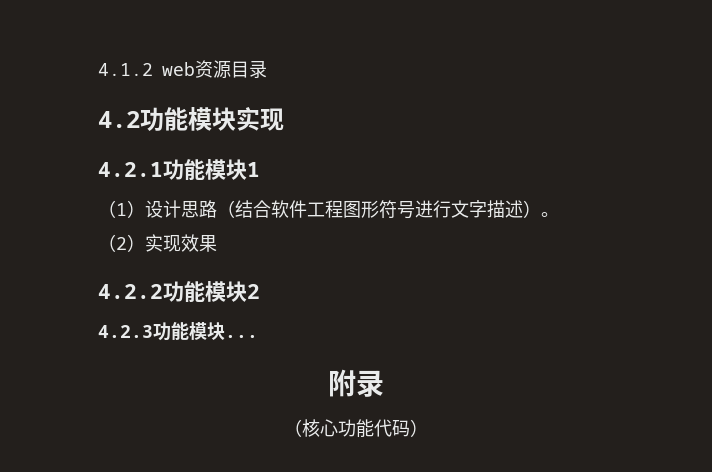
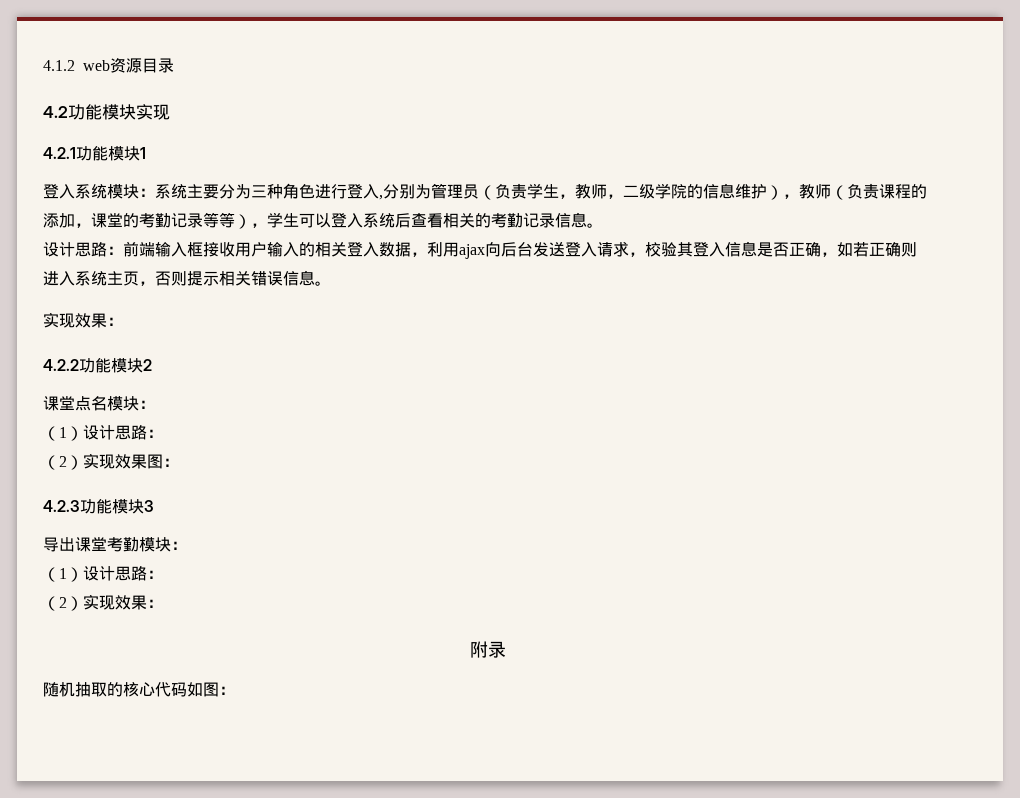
[98,200,559,219] [98,234,217,252] （1）设计思路（结合软件工程图形符号进行文字描述）。 // （2）实现效果 -> [43,183,927,200] [43,212,603,229] [43,241,917,259] [43,270,331,286] [43,312,123,328] 登入系统模块：系统主要分为三种角色进行登入,分别为管理员（负责学生，教师，二级学院的信息维护），教师（负责课程的添加，课堂的考勤记录等等），学生可以登入系统后查看相关的考勤记录信息。 // 设计思路：前端输入框接收用户输入的相关登入数据，利用ajax向后台发送登入请求，校验其登入信息是否正确，如若正确则进入系统主页，否则提示相关错误信息。 // 实现效果：
[98,322,258,341] [328,369,384,397] [284,419,428,438] 4.2.3功能模块... // 附录 // （核心功能代码） -> [43,396,155,411] [43,425,163,441] [43,453,179,470] [43,499,154,514] [43,537,187,552] [43,566,163,582] [43,594,163,611] [469,641,506,658] [43,682,235,697] 课堂点名模块： // （1）设计思路： // （2）实现效果图： // 4.2.3功能模块3 // 导出课堂考勤模块： // （1）设计思路： // （2）实现效果： // 附录 // 随机抽取的核心代码如图：

